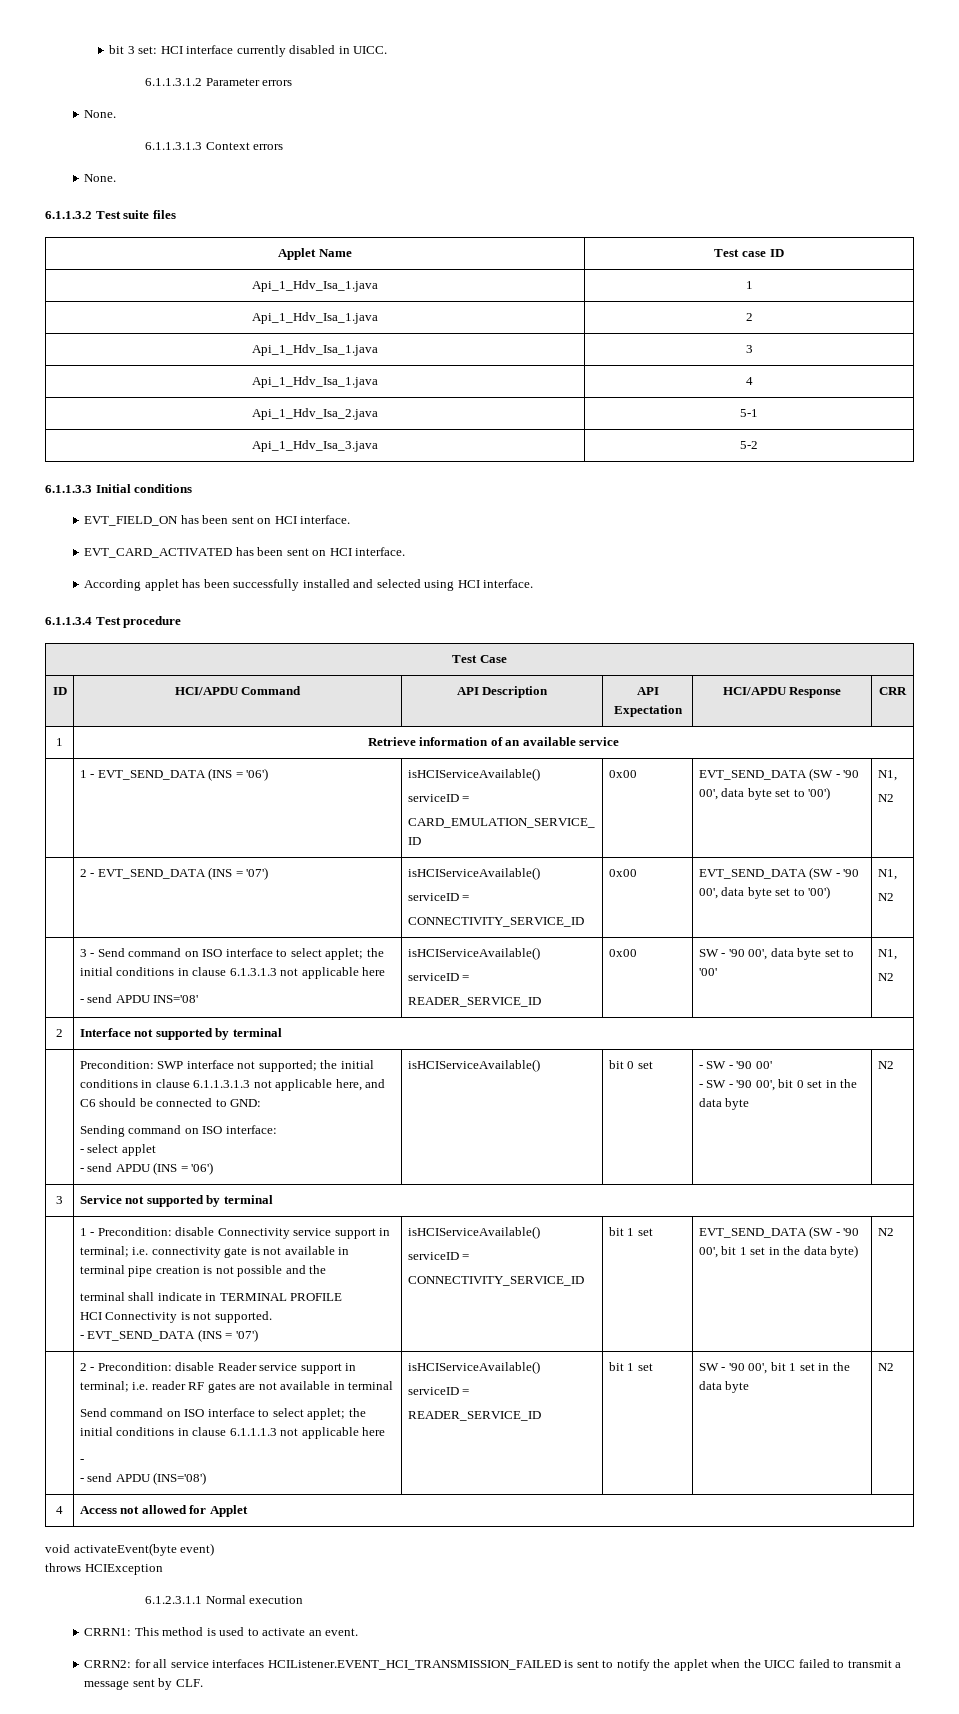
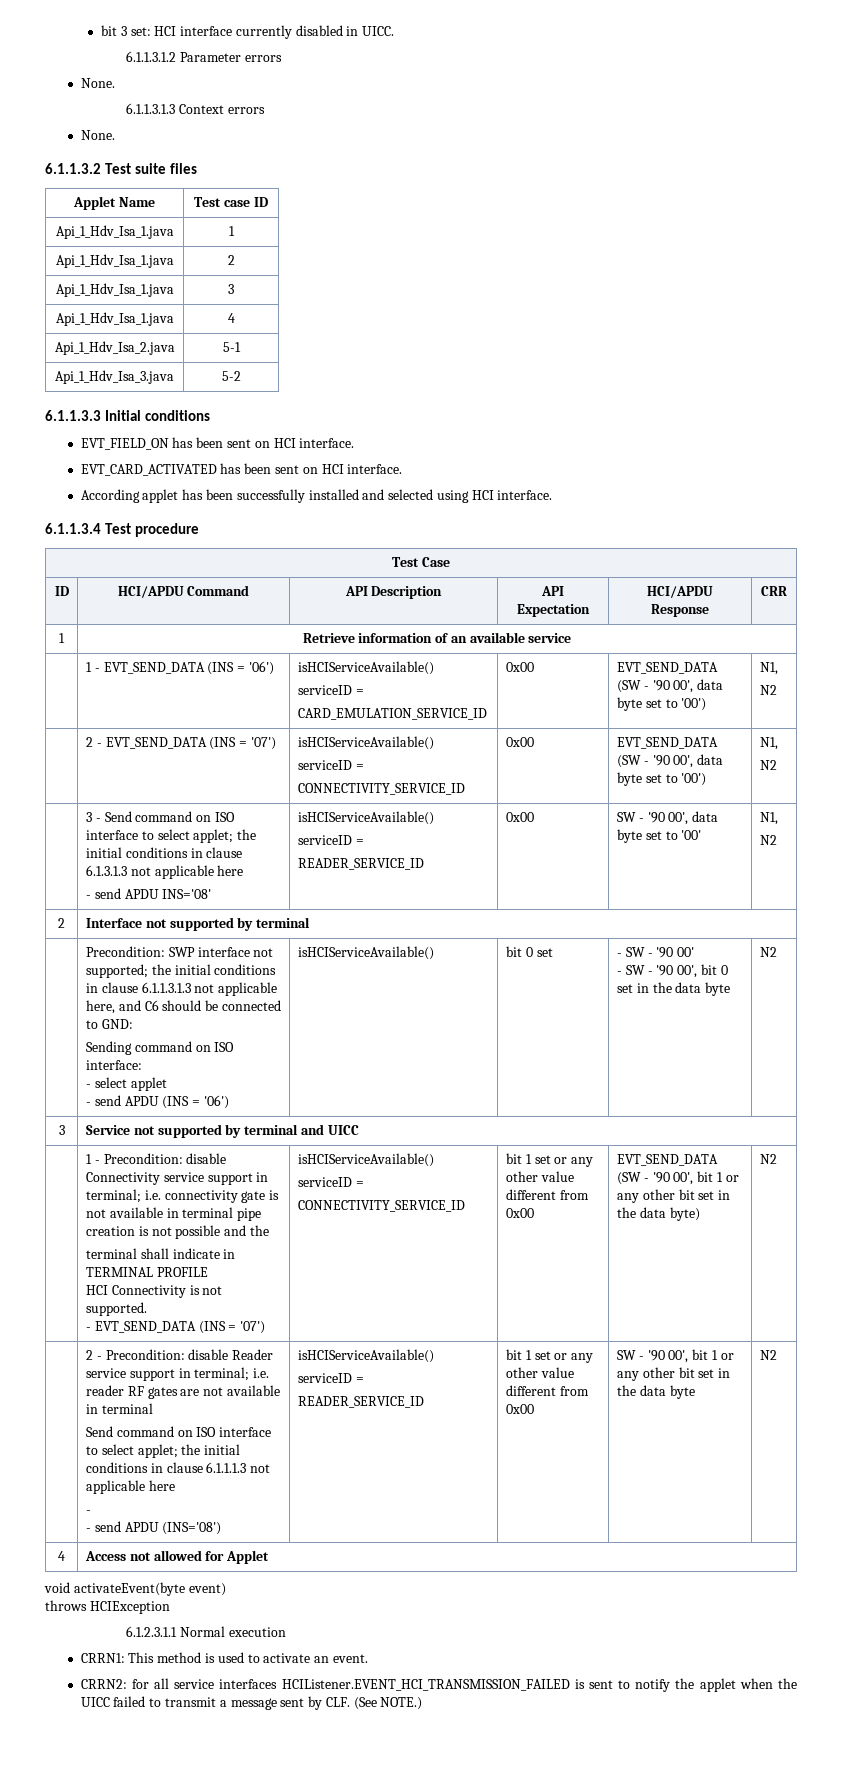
(273, 1199) none -> [300,1124,359,1135] and UICC
(653, 1232) none -> [554,1157,594,1167] [505,1171,574,1182] [505,1189,589,1200] [505,1208,534,1218] or any other value different from 0x00
(747, 1251) none -> [725,1175,739,1182] [616,1189,695,1203] or any other bit
(653, 1367) none -> [554,1353,594,1363] [505,1367,574,1378] [505,1385,589,1396] [505,1404,534,1414] or any other value different from 0x00
(797, 1367) none -> [720,1353,734,1360] [616,1367,695,1381] or any other bit
(203, 1683) none -> [353,1697,423,1710] (See NOTE.)

